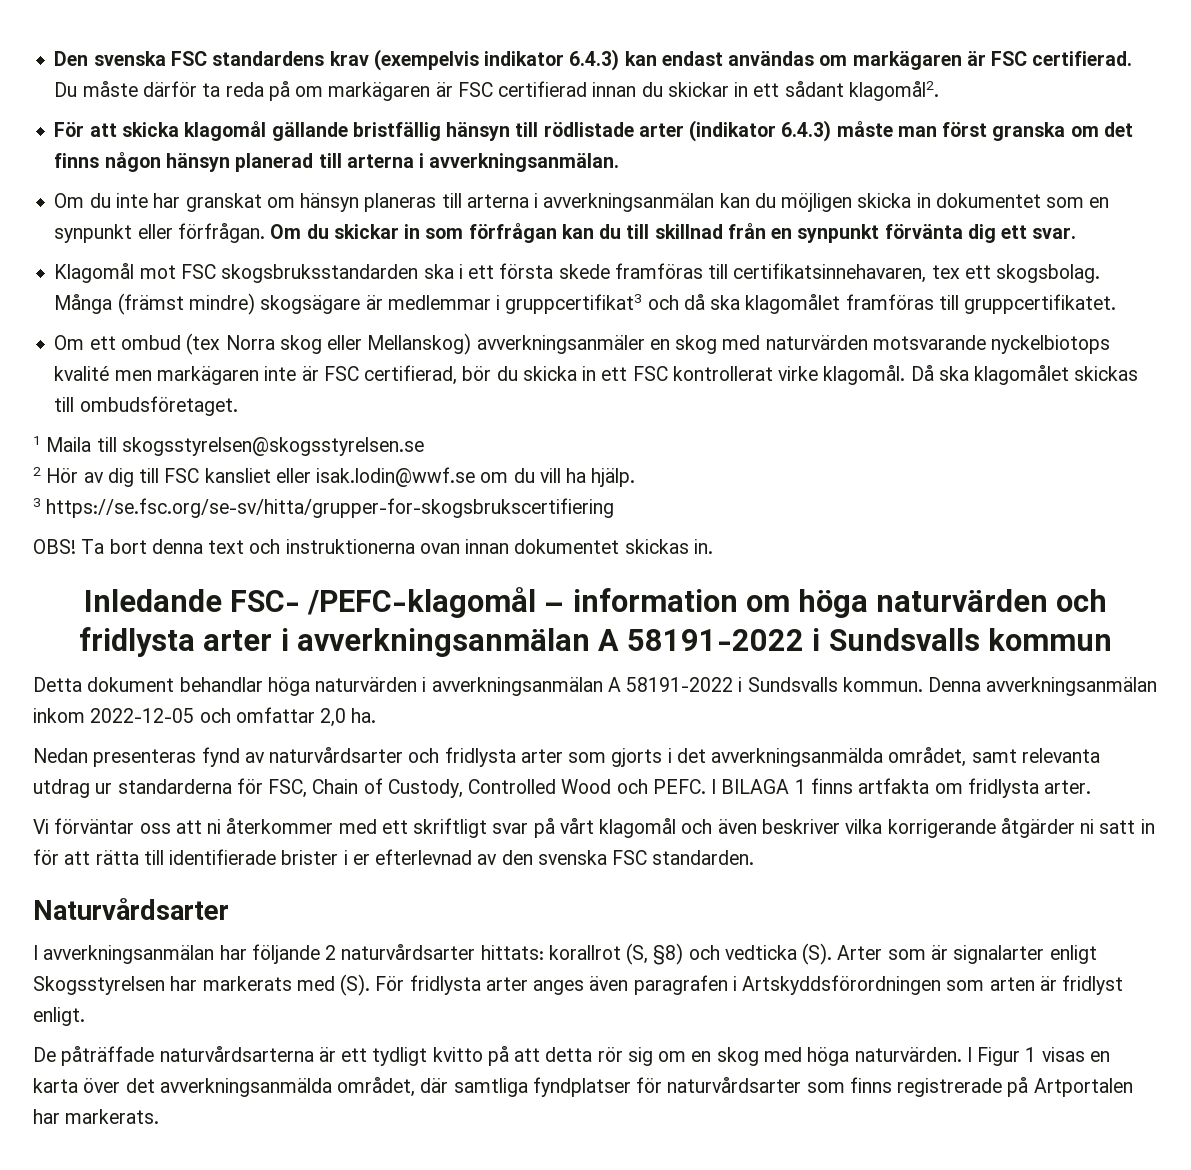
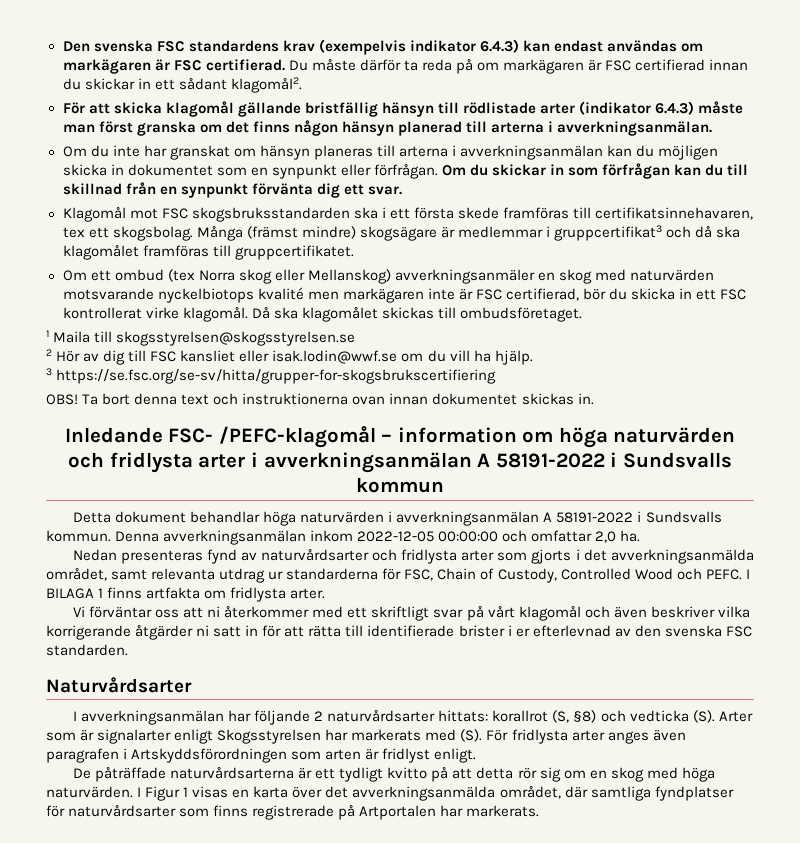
(195, 715) none -> [438,531,499,542] 00:00:00

